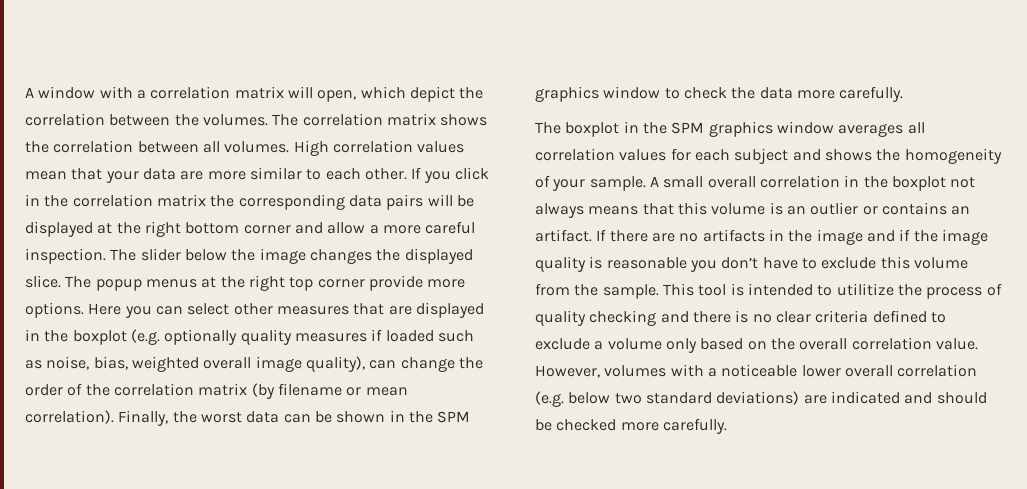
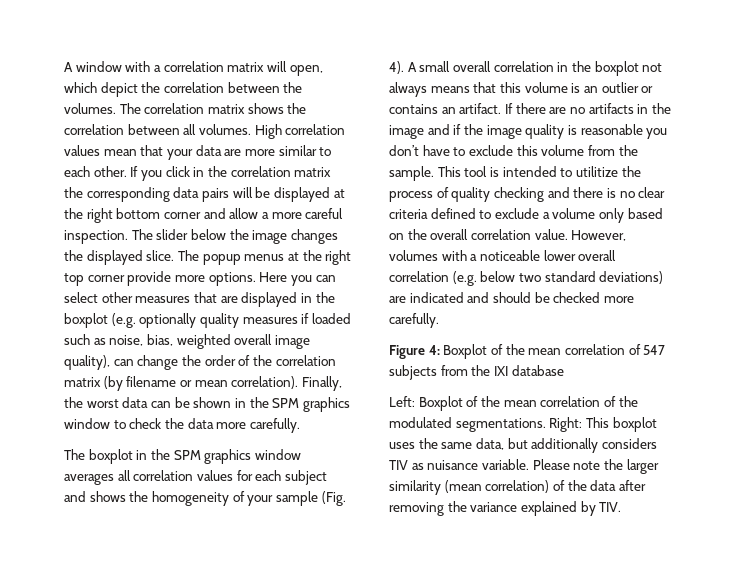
[589,176,646,191] sample. -> [275,491,346,506] [389,61,404,74] sample (Fig. 4).
(727, 426) none -> [389,344,666,359] [389,365,564,380] [389,396,638,411] [389,417,657,432] [389,438,657,453] [389,459,659,474] [389,480,646,495] [389,501,622,516] // Figure 4: Boxplot of the mean correlation of 547 subjects from the IXI database // Left: Boxplot of the mean correlation of the modulated segmentations. Right: This boxplot uses the same data, but additionally considers TIV as nuisance variable. Please note the larger similarity (mean correlation) of the data after removing the variance explained by TIV.

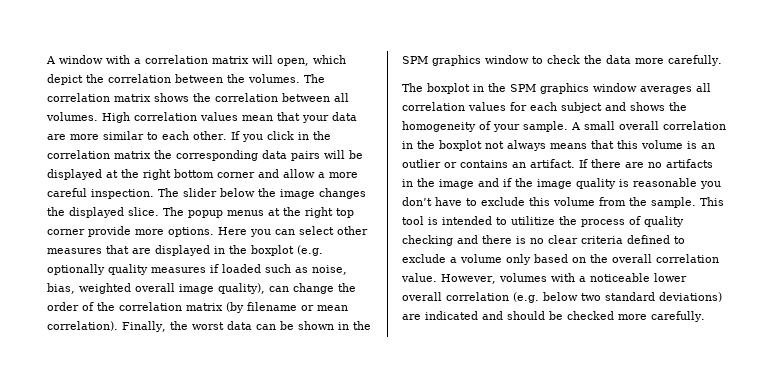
[275,491,346,506] [389,61,404,74] sample (Fig. 4). -> [523,121,568,132] sample.
[389,344,666,359] [389,365,564,380] [389,396,638,411] [389,417,657,432] [389,438,657,453] [389,459,659,474] [389,480,646,495] [389,501,622,516] // Figure 4: Boxplot of the mean correlation of 547 subjects from the IXI database // Left: Boxplot of the mean correlation of the modulated segmentations. Right: This boxplot uses the same data, but additionally considers TIV as nuisance variable. Please note the larger similarity (mean correlation) of the data after removing the variance explained by TIV. -> (705, 316) none

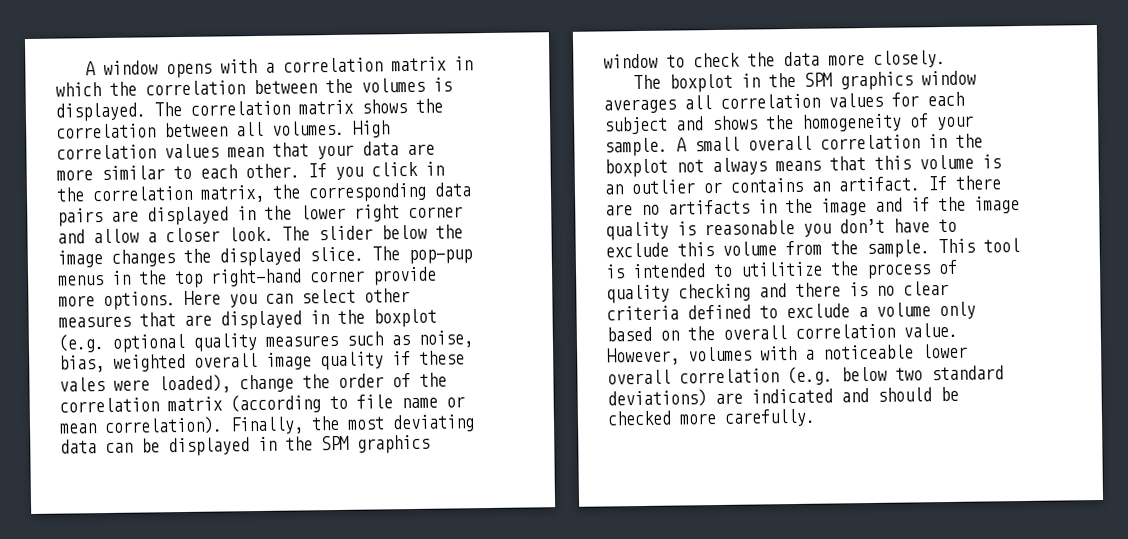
(103, 59) none -> [166,63,213,79] opens
[252,55,346,66] [47,74,83,85] will open, which depict -> [454,56,474,71] [55,82,101,97] in which
[248,74,300,83] volumes. -> [361,77,452,93] [55,102,147,122] volumes is displayed.
[114,151,151,159] matrix -> [200,184,265,203] matrix,
[324,150,363,159] [47,169,214,180] will be displayed at the right bottom -> [111,204,400,226] are displayed in the lower right
[329,172,358,178] [47,188,154,199] more careful inspection. -> [165,226,274,243] closer look.
[188,207,354,218] popup menus at the right top -> [408,249,472,265] [58,268,302,289] pop-pup menus in the top right-hand
[47,264,105,275] optionally -> [112,333,186,353] optional
[210,264,261,273] if loaded -> (338, 340) none
[218,283,289,294] quality), can -> [320,350,465,371] [59,374,231,394] quality if these vales were loaded),
[226,302,297,313] (by filename -> [230,394,438,414] (according to file name
[191,322,224,330] worst -> [347,414,475,433] most deviating
[297,321,334,330] shown -> [168,437,250,457] displayed
[668,55,722,66] carefully. -> [873,49,946,68] closely.

